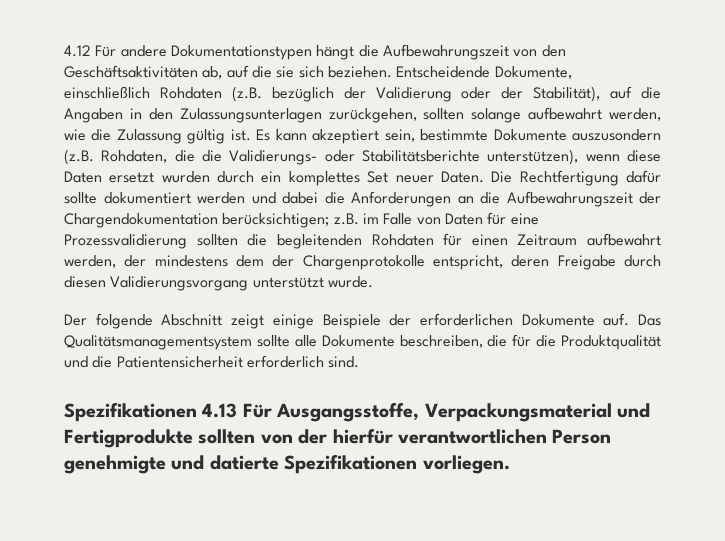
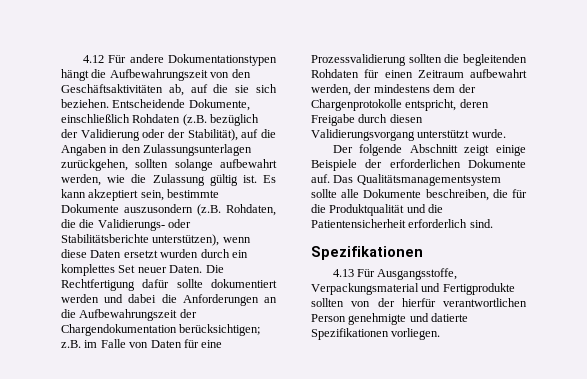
(197, 412) none -> (423, 253) //

